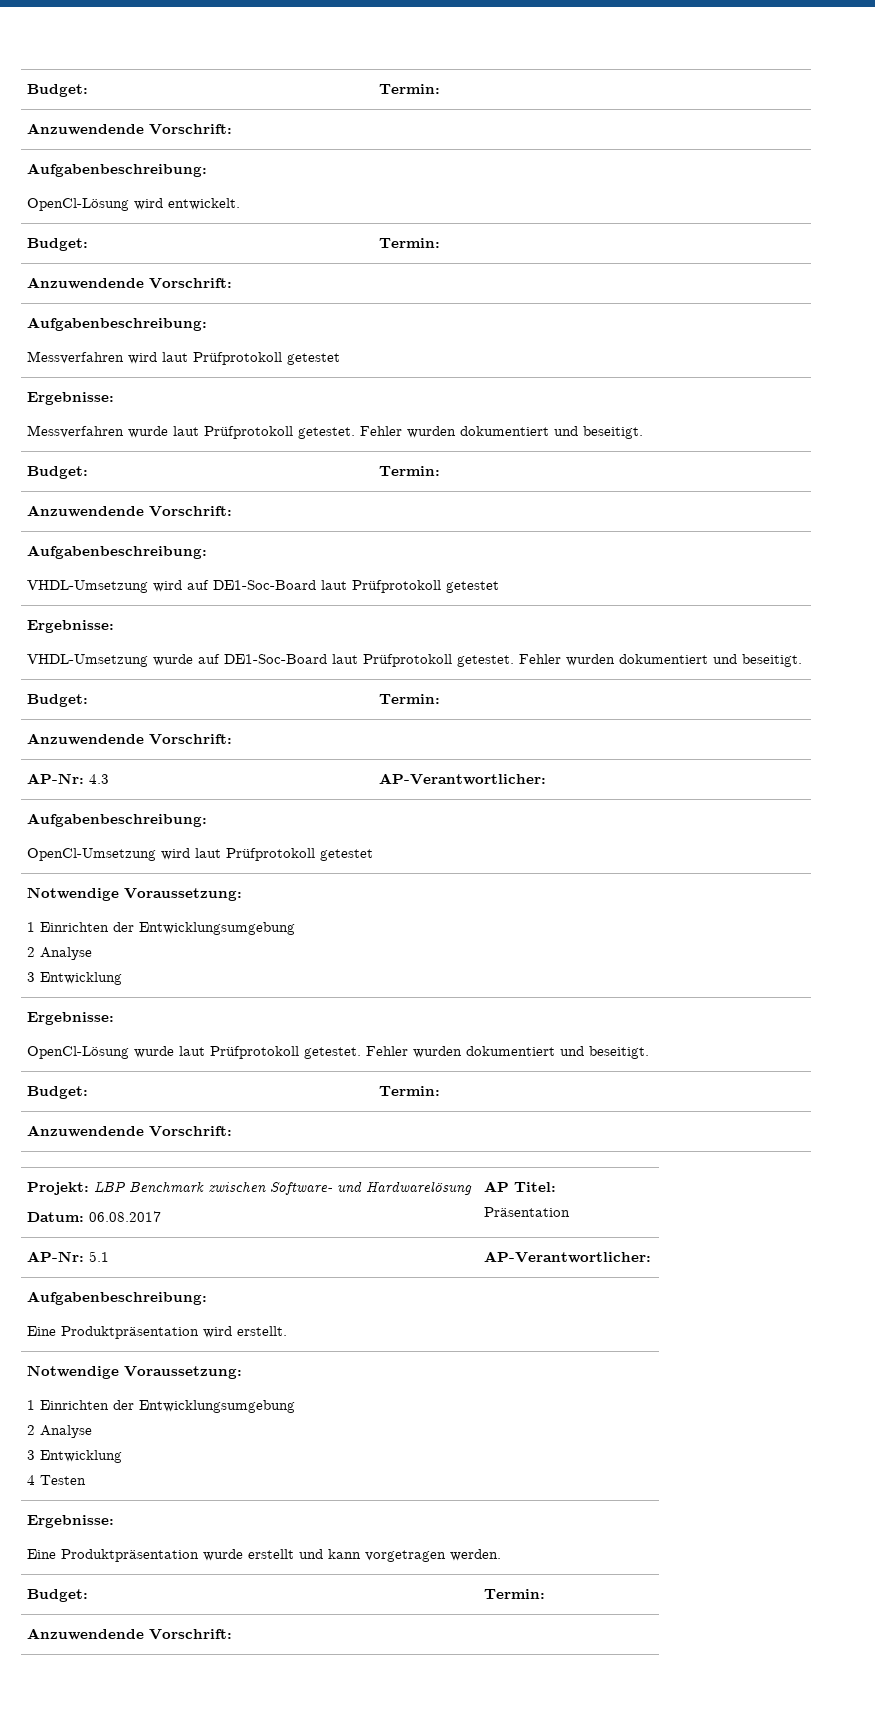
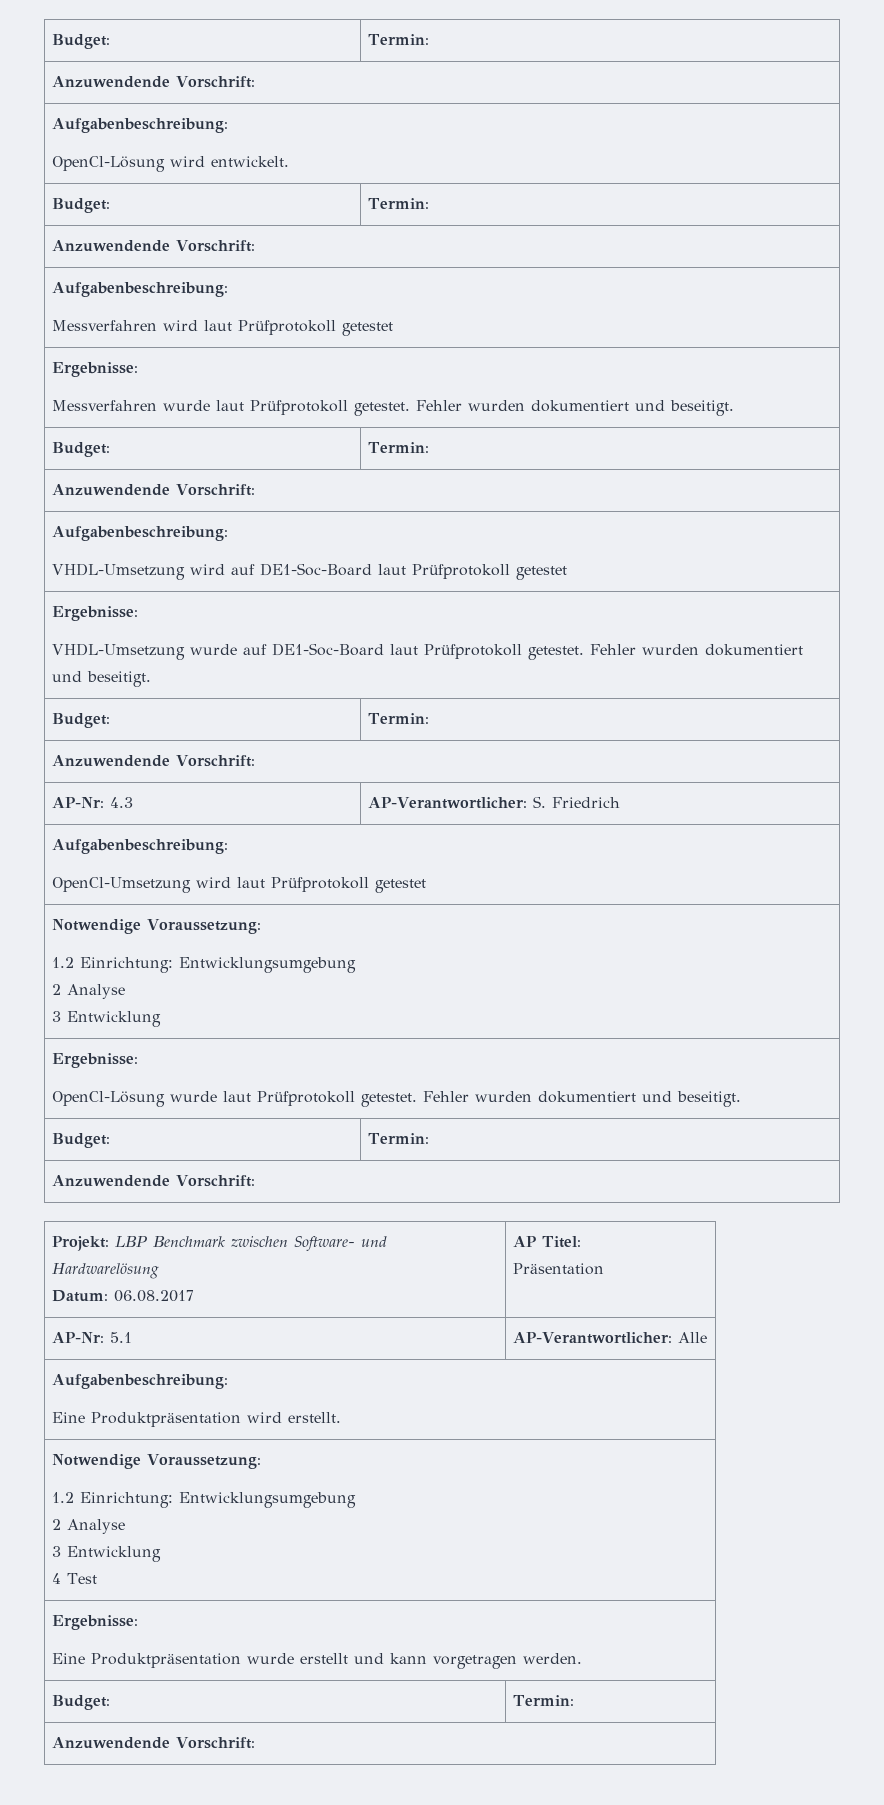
(547, 779) none -> [532,796,620,808] S. Friedrich
[27,922,135,932] 1 Einrichten der -> [51,957,173,973] 1.2 Einrichtung:
(652, 1257) none -> [677,1332,707,1343] Alle
[27,1400,135,1410] 1 Einrichten der -> [51,1492,173,1508] 1.2 Einrichtung:
[40,1475,87,1485] Testen -> [66,1573,97,1584] Test

